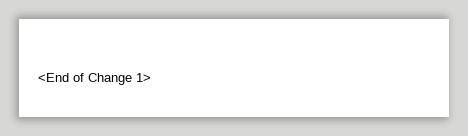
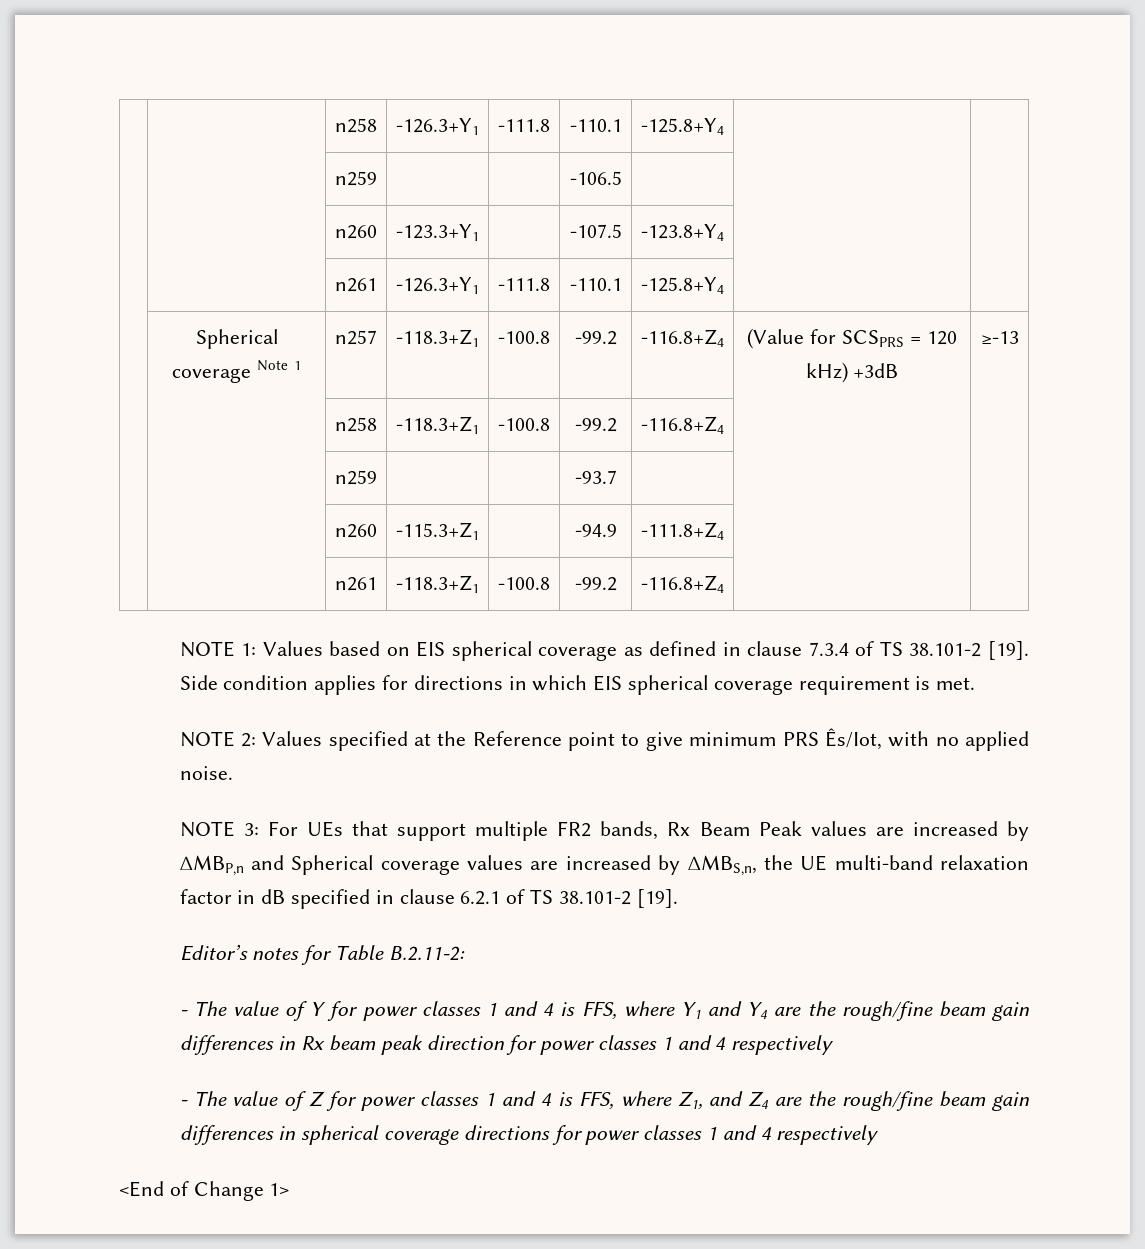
(38, 77) none -> [335,118,377,133] [396,118,479,135] [498,119,550,132] [569,119,622,132] [641,118,724,135] [335,171,377,186] [569,171,622,185] [335,225,377,239] [396,224,479,241] [569,224,622,238] [641,224,724,241] [335,278,377,292] [396,277,479,294] [498,278,550,291] [569,278,622,291] [641,277,724,294] [195,329,278,349] [172,360,301,383] [335,330,377,345] [396,329,479,347] [498,331,550,344] [574,331,617,345] [641,329,724,347] [747,328,957,349] [805,362,899,383] [980,331,1019,344] [335,417,377,432] [396,416,479,434] [498,418,550,431] [574,418,617,432] [641,416,724,434] [335,470,377,485] [574,470,617,484] [335,524,377,538] [396,522,479,540] [574,524,617,537] [641,522,724,540] [335,577,377,591] [396,575,479,593] [498,577,550,590] [574,577,617,591] [641,575,724,593] [179,641,1030,661] [179,675,976,695] [179,728,1029,751] [179,766,233,780] [179,821,1029,841] [179,855,1029,876] [179,889,678,909] [179,944,465,965] [179,1001,1030,1021] [179,1035,835,1055] [179,1091,1030,1111] [179,1125,880,1145] | | n258 | -126.3+Y1 | -111.8 | -110.1 | -125.8+Y4 | | // | | n259 | | | -106.5 | | | // | | n260 | -123.3+Y1 | | -107.5 | -123.8+Y4 | | // | | n261 | -126.3+Y1 | -111.8 | -110.1 | -125.8+Y4 | | // | Spherical coverage Note 1 | n257 | -118.3+Z1 | -100.8 | -99.2 | -116.8+Z4 | (Value for SCSPRS = 120 kHz) +3dB | ≥-13 // | | n258 | -118.3+Z1 | -100.8 | -99.2 | -116.8+Z4 | | // | | n259 | | | -93.7 | | | // | | n260 | -115.3+Z1 | | -94.9 | -111.8+Z4 | | // | | n261 | -118.3+Z1 | -100.8 | -99.2 | -116.8+Z4 | | // NOTE 1: Values based on EIS spherical coverage as defined in clause 7.3.4 of TS 38.101-2 [19]. Side condition applies for directions in which EIS spherical coverage requirement is met. // NOTE 2: Values specified at the Reference point to give minimum PRS Ês/Iot, with no applied noise. // NOTE 3: For UEs that support multiple FR2 bands, Rx Beam Peak values are increased by ∆MBP,n and Spherical coverage values are increased by ∆MBS,n, the UE multi-band relaxation factor in dB specified in clause 6.2.1 of TS 38.101-2 [19]. // Editor’s notes for Table B.2.11-2: // - The value of Y for power classes 1 and 4 is FFS, where Y1 and Y4 are the rough/fine beam gain differences in Rx beam peak direction for power classes 1 and 4 respectively // - The value of Z for power classes 1 and 4 is FFS, where Z1, and Z4 are the rough/fine beam gain differences in spherical coverage directions for power classes 1 and 4 respectively //

